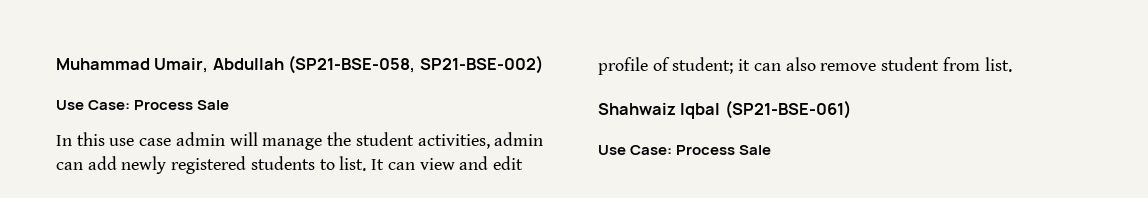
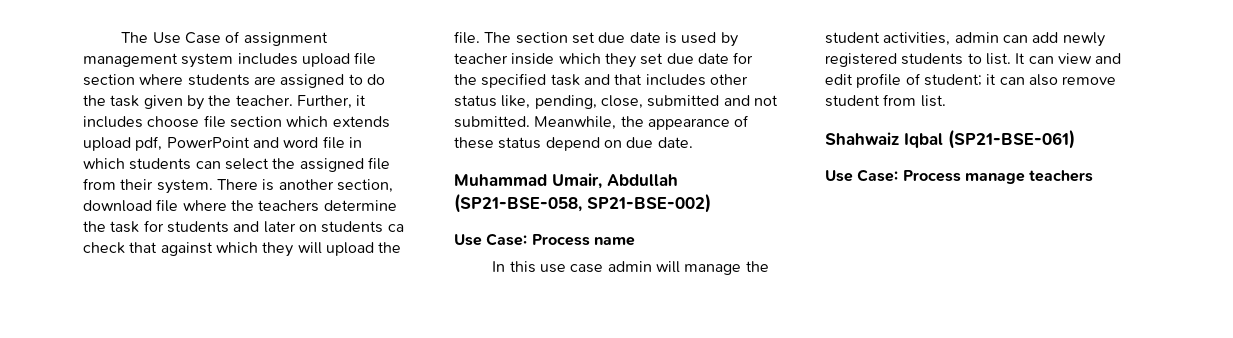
(56, 64) none -> [121,31,328,46] [83,52,377,68] [83,74,385,88] [83,95,367,110] [83,115,390,128] [83,136,362,151] [83,157,390,172] [83,178,393,194] [83,199,397,212] [83,220,404,233] [83,242,402,257] [454,31,738,47] [454,52,754,68] [454,73,748,88] [454,95,778,109] [454,115,750,130] [454,137,693,151] The Use Case of assignment management system includes upload file section where students are assigned to do the task given by the teacher. Further, it includes choose file section which extends upload pdf, PowerPoint and word file in which students can select the assigned file from their system. There is another section, download file where the teachers determine the task for students and later on students ca check that against which they will upload the file. The section set due date is used by teacher inside which they set due date for the specified task and that includes other status like, pending, close, submitted and not submitted. Meanwhile, the appearance of these status depend on due date. //
[197,100,230,110] Sale -> [593,236,635,246] name
[739,145,772,155] Sale -> [964,170,1094,184] manage teachers

